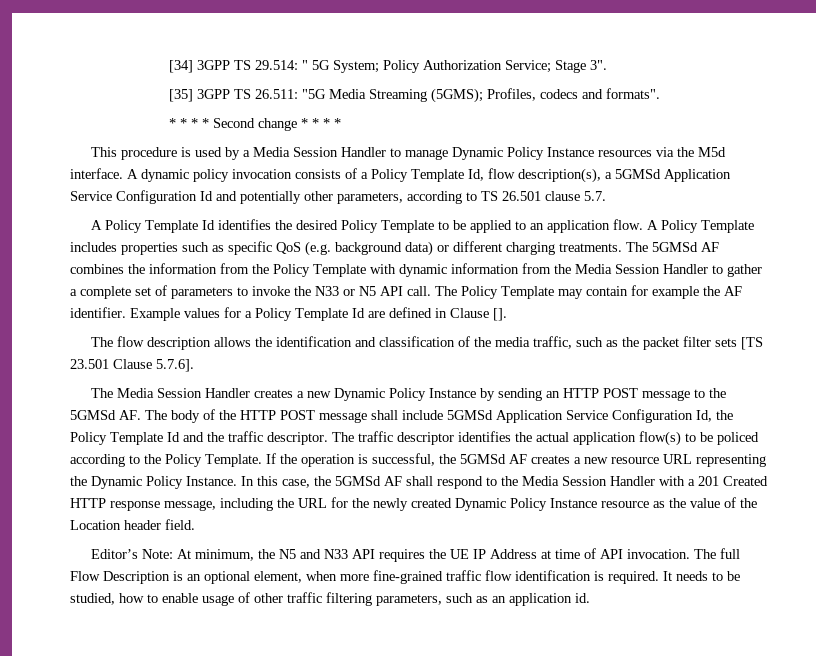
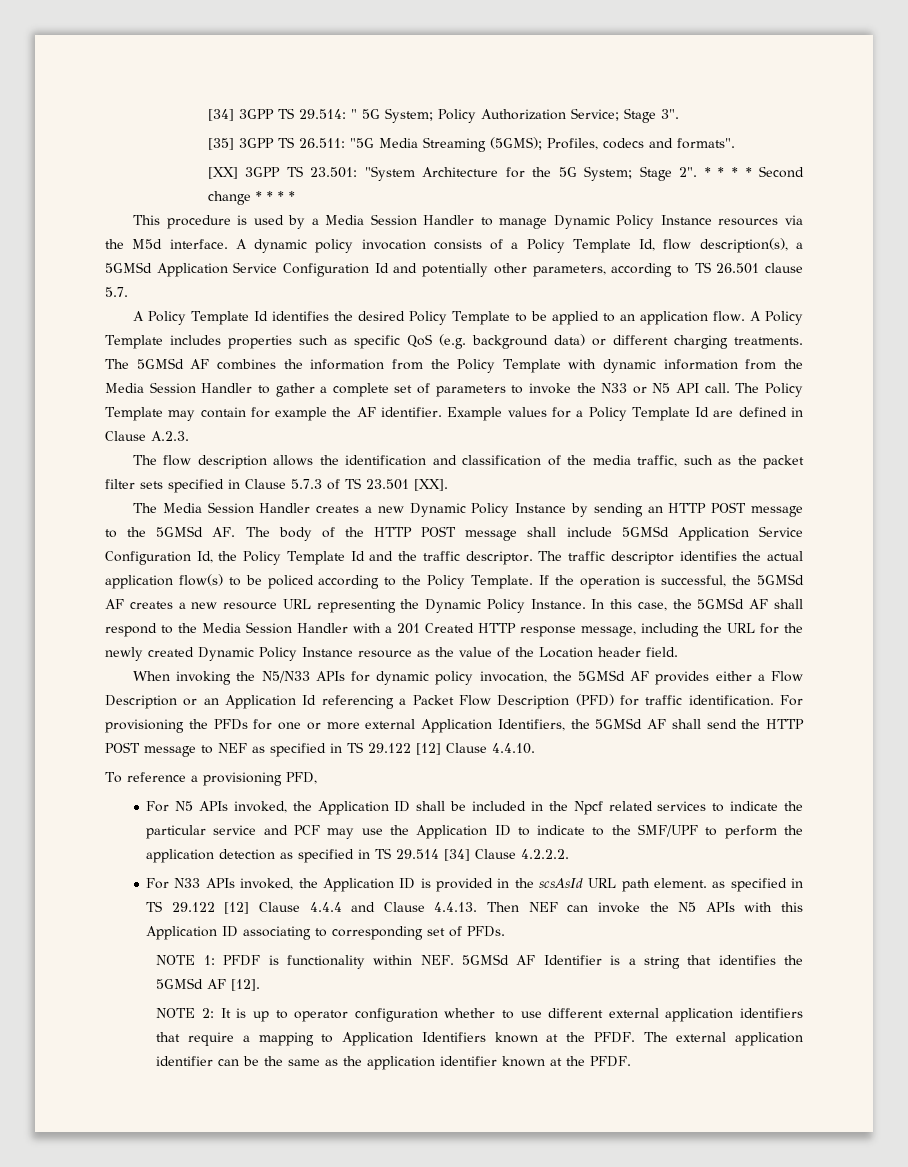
(661, 93) none -> [207,166,698,181] [XX] 3GPP TS 23.501: "System Architecture for the 5G System; Stage 2".
[493,308,507,321] []. -> [151,431,189,441] A.2.3.
[741,337,764,350] [70,359,194,372] [TS 23.501 Clause 5.7.6]. -> [168,478,448,493] specified in Clause 5.7.3 of TS 23.501 [XX].
[91,548,741,562] [70,570,740,584] [70,592,590,606] Editor’s Note: At minimum, the N5 and N33 API requires the UE IP Address at time of API invocation. The full Flow Description is an optional element, when more fine-grained traffic flow identification is required. It needs to be studied, how to enable usage of other traffic filtering parameters, such as an application id. -> [133,670,803,685] [105,694,803,709] [105,718,804,733] [105,742,535,757] [105,772,317,786] [146,801,804,815] [146,824,803,839] [146,848,570,863] [146,878,804,892] [146,901,804,914] [146,926,506,940] [156,954,803,969] [156,978,261,991] [156,1008,803,1022] [156,1032,803,1046] [156,1056,632,1070] When invoking the N5/N33 APIs for dynamic policy invocation, the 5GMSd AF provides either a Flow Description or an Application Id referencing a Packet Flow Description (PFD) for traffic identification. For provisioning the PFDs for one or more external Application Identifiers, the 5GMSd AF shall send the HTTP POST message to NEF as specified in TS 29.122 [12] Clause 4.4.10. // To reference a provisioning PFD, // For N5 APIs invoked, the Application ID shall be included in the Npcf related services to indicate the particular service and PCF may use the Application ID to indicate to the SMF/UPF to perform the application detection as specified in TS 29.514 [34] Clause 4.2.2.2. // For N33 APIs invoked, the Application ID is provided in the scsAsId URL path element. as specified in TS 29.122 [12] Clause 4.4.4 and Clause 4.4.13. Then NEF can invoke the N5 APIs with this Application ID associating to corresponding set of PFDs. // NOTE 1: PFDF is functionality within NEF. 5GMSd AF Identifier is a string that identifies the 5GMSd AF [12]. // NOTE 2: It is up to operator configuration whether to use different external application identifiers that require a mapping to Application Identifiers known at the PFDF. The external application identifier can be the same as the application identifier known at the PFDF.

